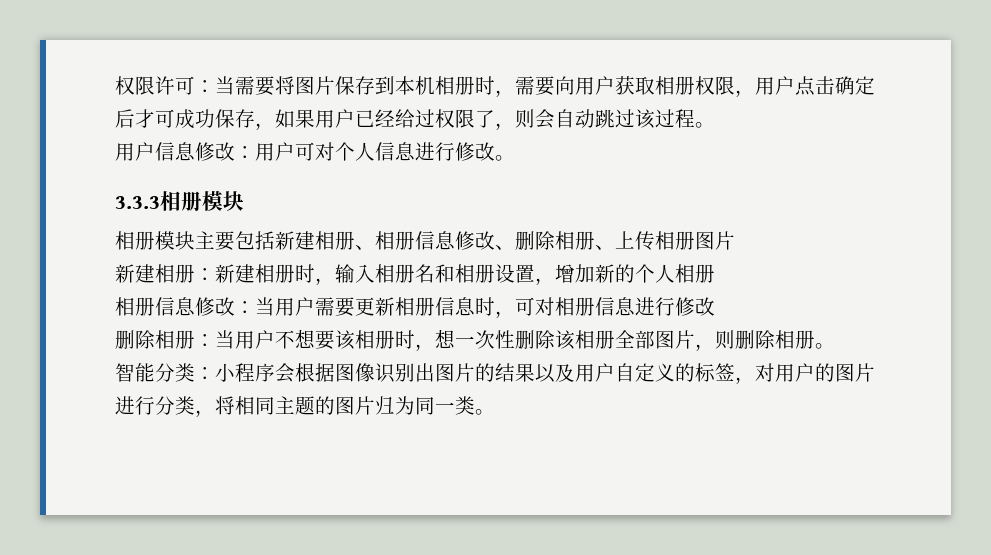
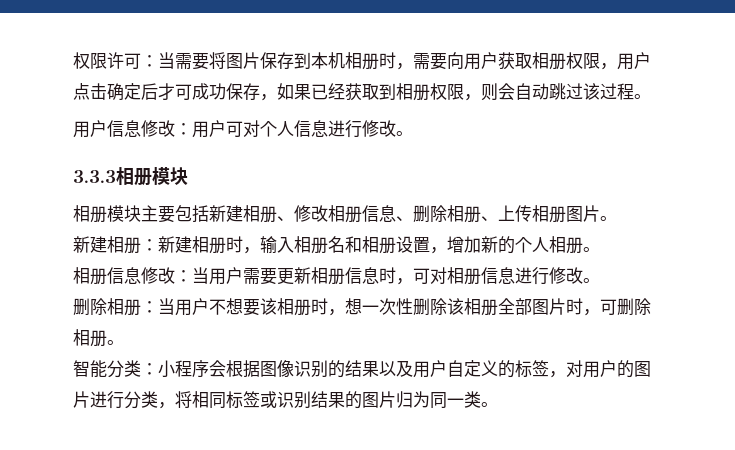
[315,109,495,128] 用户已经给过权限了 -> [311,83,464,101] 已经获取到相册权限
[375,231,495,250] 相册信息修改 -> [294,205,396,223] 修改相册信息
(735, 240) none -> [600,216,617,221] 。
(715, 273) none -> [583,247,600,252] 。
(715, 306) none -> [583,278,600,283] 。
[695,330,735,351] ，则 -> [566,298,617,316] 时，可
[415,363,475,382] 出图片 -> (328, 369) none
[275,396,315,415] 主题 -> [226,391,345,409] 标签或识别结果

